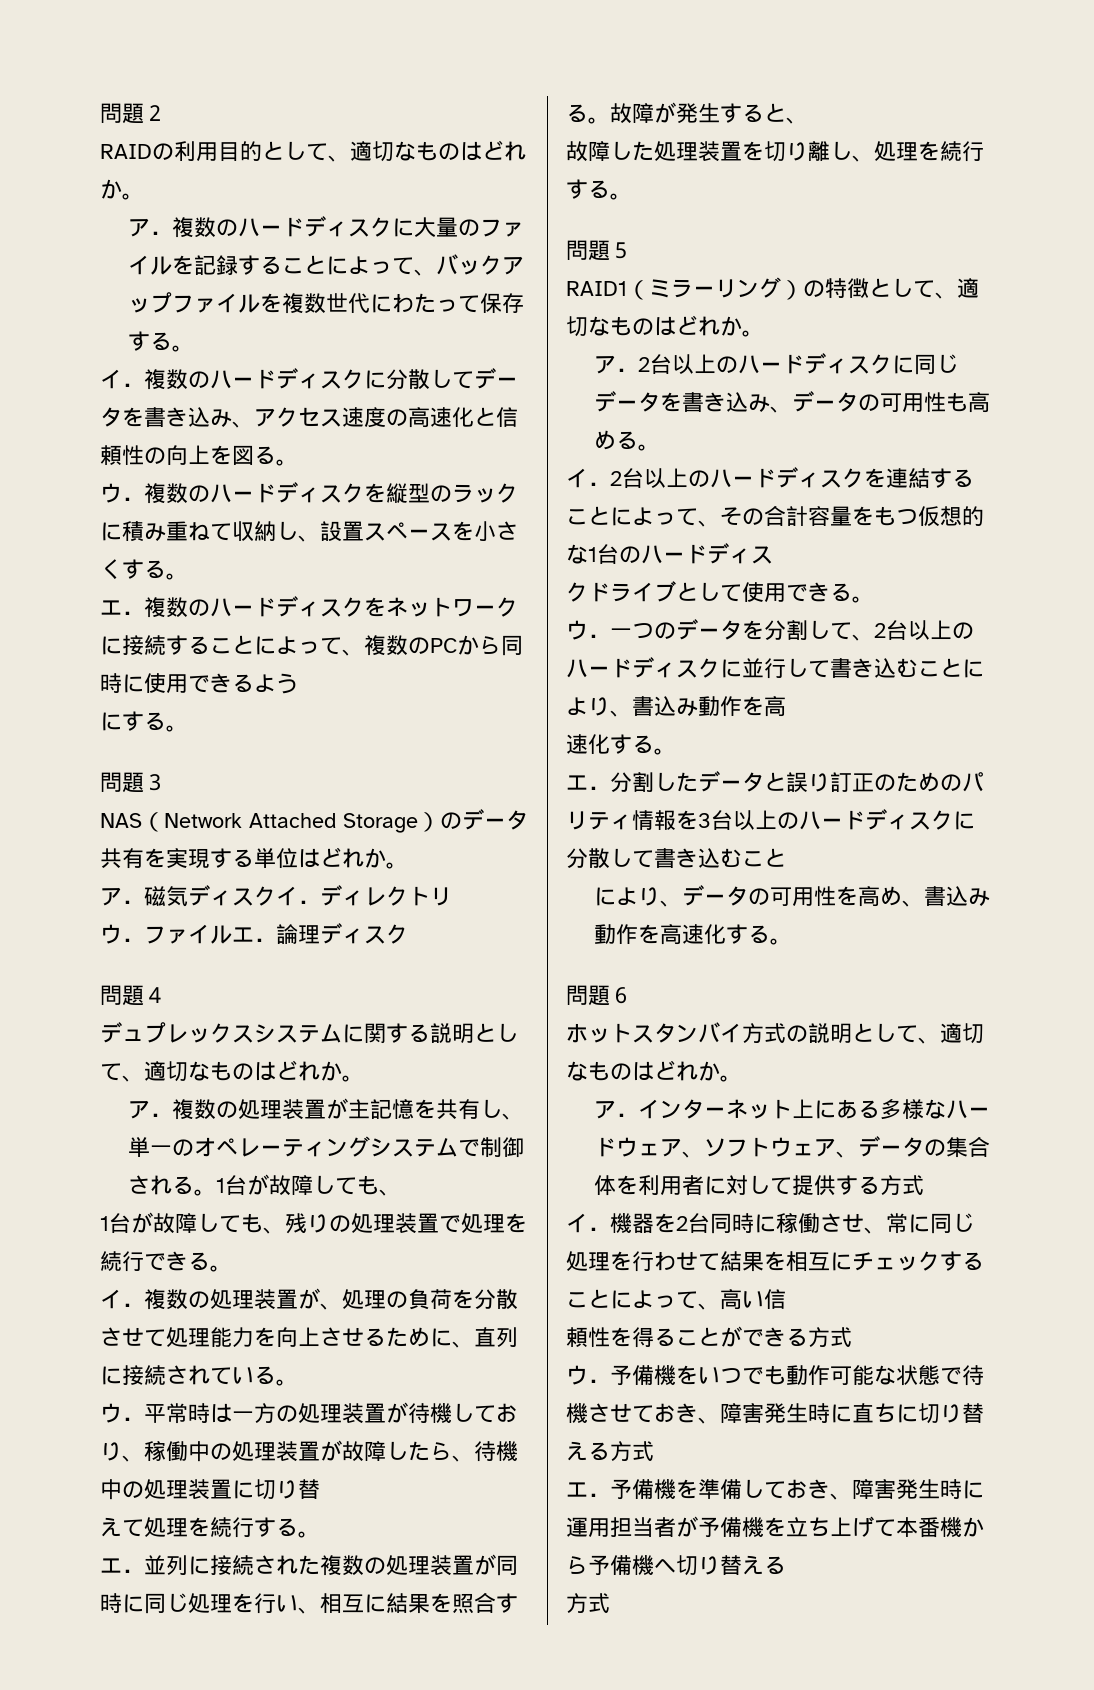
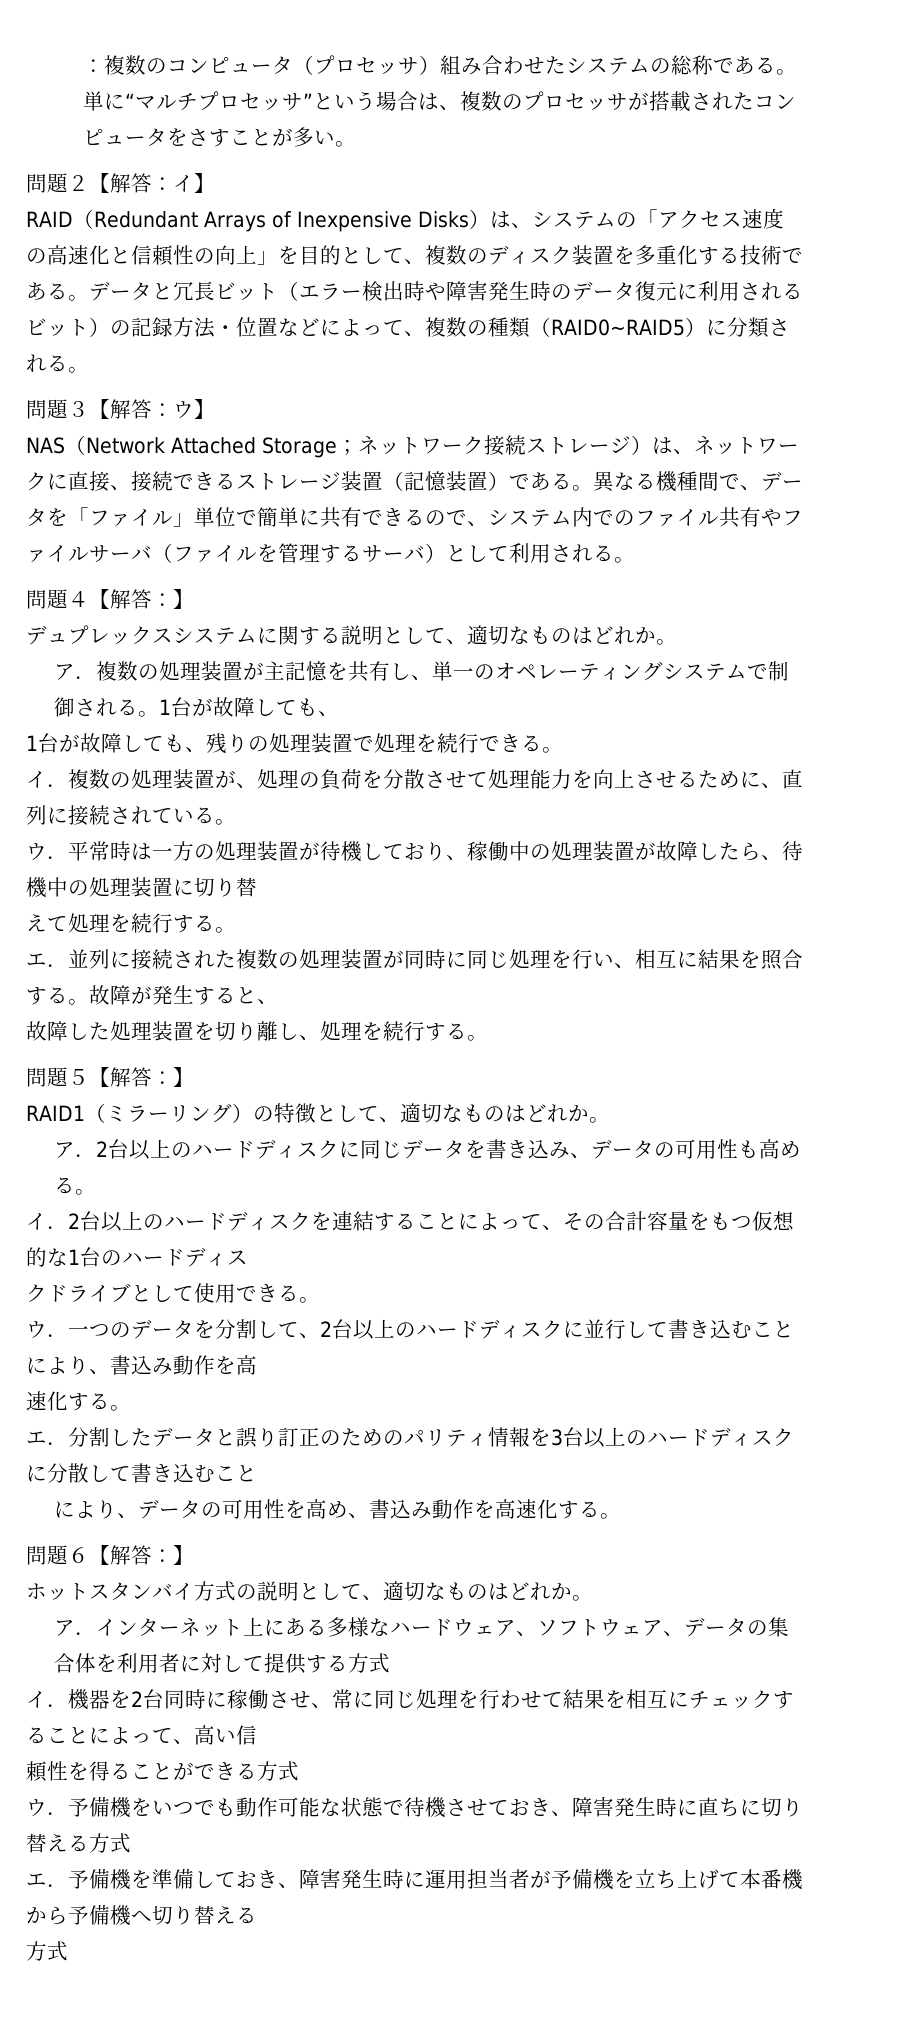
[100,103,166,124] [100,140,526,162] [100,179,144,200] [127,216,524,238] [127,254,524,276] [127,292,524,314] [127,331,194,352] [100,368,518,390] [100,407,254,428] 問題２ // RAIDの利用目的として、適切なものはどれか。 // ア．複数のハードディスクに大量のファイルを記録することによって、バックアップファイルを複数世代にわたって保存する。 // イ．複数のハードディスクに分散してデータを書き込み、 -> [82,55,797,75] [82,91,796,112] [82,127,356,147] [26,173,215,193] [26,209,658,232] ：複数のコンピュータ（プロセッサ）組み合わせたシステムの総称である。単に“マルチプロセッサ”という場合は、複数のプロセッサが搭載されたコンピュータをさすことが多い。 // 問題２【解答：イ】 // RAID（Redundant Arrays of Inexpensive Disks）は、システムの「
[210,445,298,466] [100,482,518,504] [100,521,518,542] [100,559,188,580] [100,596,518,618] [100,635,523,656] [100,673,298,694] [100,711,144,731] を図る。 // ウ．複数のハードディスクを縦型のラックに積み重ねて収納し、設置スペースを小さくする。 // エ．複数のハードディスクをネットワークに接続することによって、複数のPCから同時に使用できるよう // にす -> [257,245,803,265] [26,281,803,301] [26,317,790,338] [26,354,47,373] 」を目的として、複数のディスク装置を多重化する技術である。データと冗長ビット（エラー検出時や障害発生時のデータ復元に利用されるビット）の記録方法・位置などによって、複数の種類（RAID0~RAID5）に分類され
(166, 782) none -> [89,399,215,419] 【解答：ウ】
[418,809,528,832] [100,847,408,869] [100,885,452,907] [100,923,408,944] ）のデータ共有を実現する単位はどれか。 // ア．磁気ディスクイ．ディレクトリ // ウ．ファイルエ．論理ディスク -> [337,435,799,456] [26,471,803,492] [26,507,803,528] [26,543,635,563] ；ネットワーク接続ストレージ）は、ネットワークに直接、接続できるストレージ装置（記憶装置）である。異なる機種間で、データを「ファイル」単位で簡単に共有できるので、システム内でのファイル共有やファイルサーバ（ファイルを管理するサーバ）として利用される。
(166, 995) none -> [89,589,194,609] 【解答：】
(632, 250) none -> [89,1067,194,1087] 【解答：】
(632, 995) none -> [89,1545,194,1565] 【解答：】

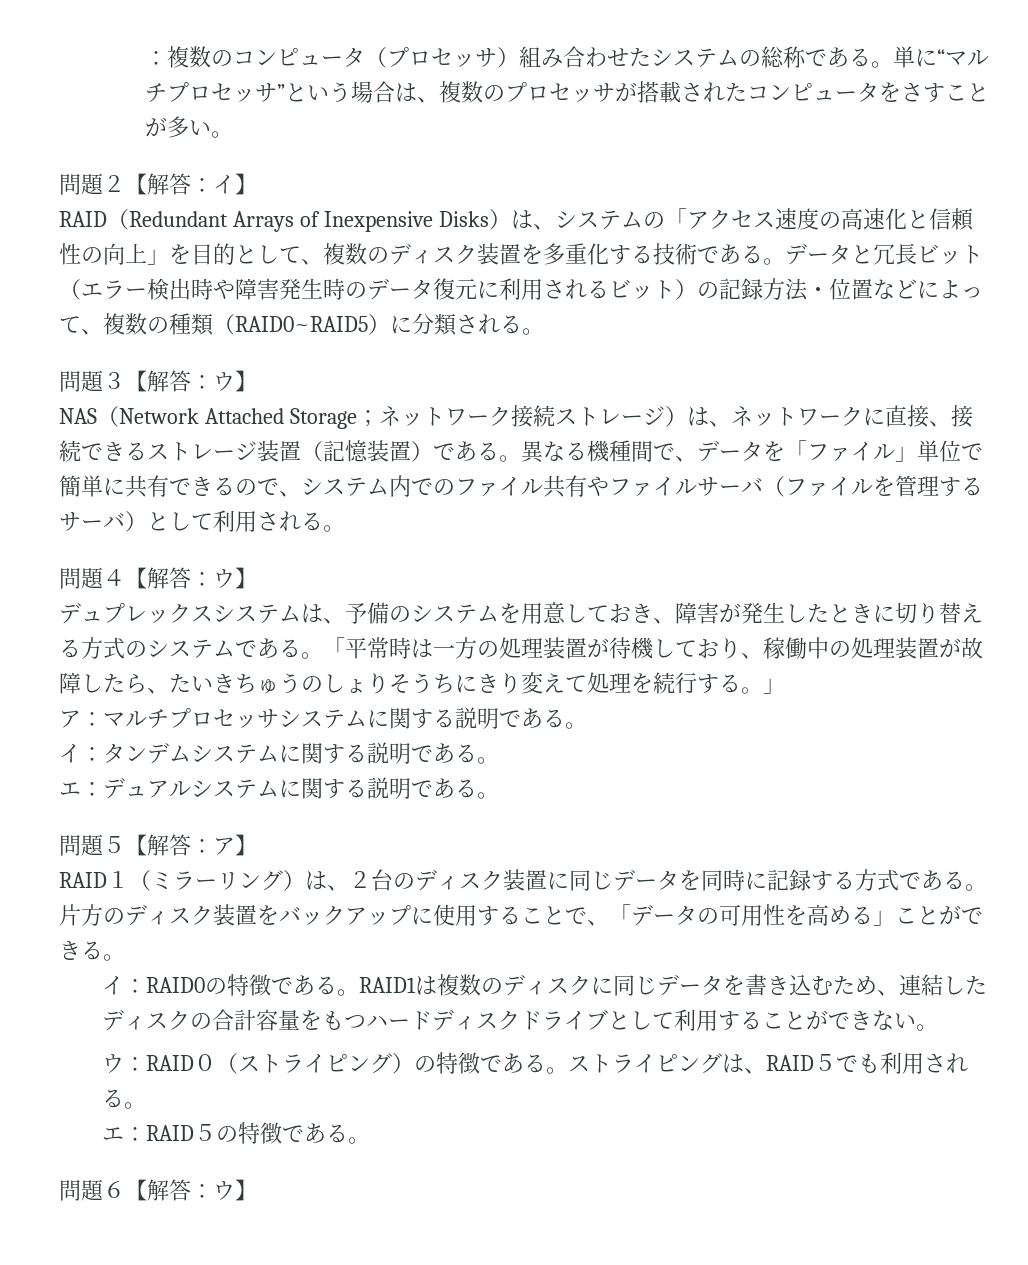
(173, 600) none -> [213,569,235,588] ウ
[257,625,677,645] [54,661,790,682] [54,697,340,717] [26,733,563,754] [26,769,803,790] [26,805,236,826] [26,843,68,861] に関する説明として、適切なものはどれか。 // ア．複数の処理装置が主記憶を共有し、単一のオペレーティングシステムで制御される。1台が故障しても、 // 1台が故障しても、残りの処理装置で処理を続行できる。 // イ．複数の処理装置が、処理の負荷を分散させて処理能力を向上させるために、直列に接続されている。 // ウ． -> [301,602,983,624] [59,637,345,659] は、予備のシステムを用意しておき、障害が発生したときに切り替える方式のシステムである。「
[782,841,803,861] [26,877,257,898] 待機中の処理装置に切り替 // -> [169,672,543,694] たいきちゅうのしょりそうちにきり変
[26,949,803,970] [26,985,278,1005] [26,1021,446,1041] // エ．並列に接続された複数の処理装置が同時に同じ処理を行い、相互に結果を照合する。故障が発生すると、 // 故障した処理装置を切り離し、処理を続行す -> [763,678,785,694] [59,707,587,729] [59,742,499,764] [59,777,455,799] 」 // ア：マルチプロセッサシステムに関する説明である。 // イ：タンデムシステムに関する説明である。 // エ：デュアルシステムに関する説明であ
[173,1067,194,1087] [26,1105,85,1121] 】 // RAID1 -> [213,834,257,856] [59,871,129,888] ア】 // RAID１
[252,1103,610,1123] [54,1139,256,1160] の特徴として、適切なものはどれか。 // ア．2台以上のハード -> [305,869,987,891] [59,904,983,926] [59,941,125,961] [102,974,504,996] は、２台のディスク装置に同じデータを同時に記録する方式である。片方のディスク装置をバックアップに使用することで、「データの可用性を高める」ことができる。 // イ：RAID0の特徴である。RAID1は複数の
[549,1139,802,1159] [54,1177,97,1195] [26,1211,794,1232] [26,1247,248,1267] み、データの可用性も高める。 // イ．2台以上のハードディスクを連結することによって、その合計容量をもつ仮想的な1台のハードディス // -> [811,974,988,996] [102,1009,499,1031] むため、連結したディスクの合計容量をもつハードディス
[194,1283,320,1303] [26,1319,794,1340] [26,1355,257,1375] [26,1391,131,1411] [26,1427,794,1448] [26,1463,257,1483] [54,1499,580,1519] 使用できる。 // ウ．一つのデータを分割して、2台以上のハードディスクに並行して書き込むことにより、書込み動作を高 // 速化する。 // エ．分割したデータと誤り訂正のためのパリティ情報を3台以上のハードディスクに分散して書き込むこと // により、データの可用性を高め、書込み動作を高速化す -> [674,1009,939,1031] [102,1052,969,1074] [102,1089,147,1109] [102,1122,327,1144] 利用することができない。 // ウ：RAID０（ストライピング）の特徴である。ストライピングは、RAID５でも利用される。 // エ：RAID５の特徴であ
[173,1545,194,1565] [26,1581,593,1601] [54,1617,790,1637] [54,1653,391,1674] [26,1689,794,1710] [26,1725,257,1745] [26,1761,299,1782] [26,1796,803,1818] [26,1833,131,1853] [26,1868,803,1890] [26,1904,257,1926] [26,1941,68,1961] 】 // ホットスタンバイ方式の説明として、適切なものはどれか。 // ア．インターネット上にある多様なハードウェア、ソフトウェア、データの集合体を利用者に対して提供する方式 // イ．機器を2台同時に稼働させ、常に同じ処理を行わせて結果を相互にチェックすることによって、高い信 // 頼性を得ることができる方式 // ウ．予備機をいつでも動作可能な状態で待機させておき、障害発生時に直ちに切り替える方式 // エ．予備機を準備しておき、障害発生時に運用担当者が予備機を立ち上げて本番機から予備機へ切り替える // 方式 -> [213,1179,257,1201] ウ】

